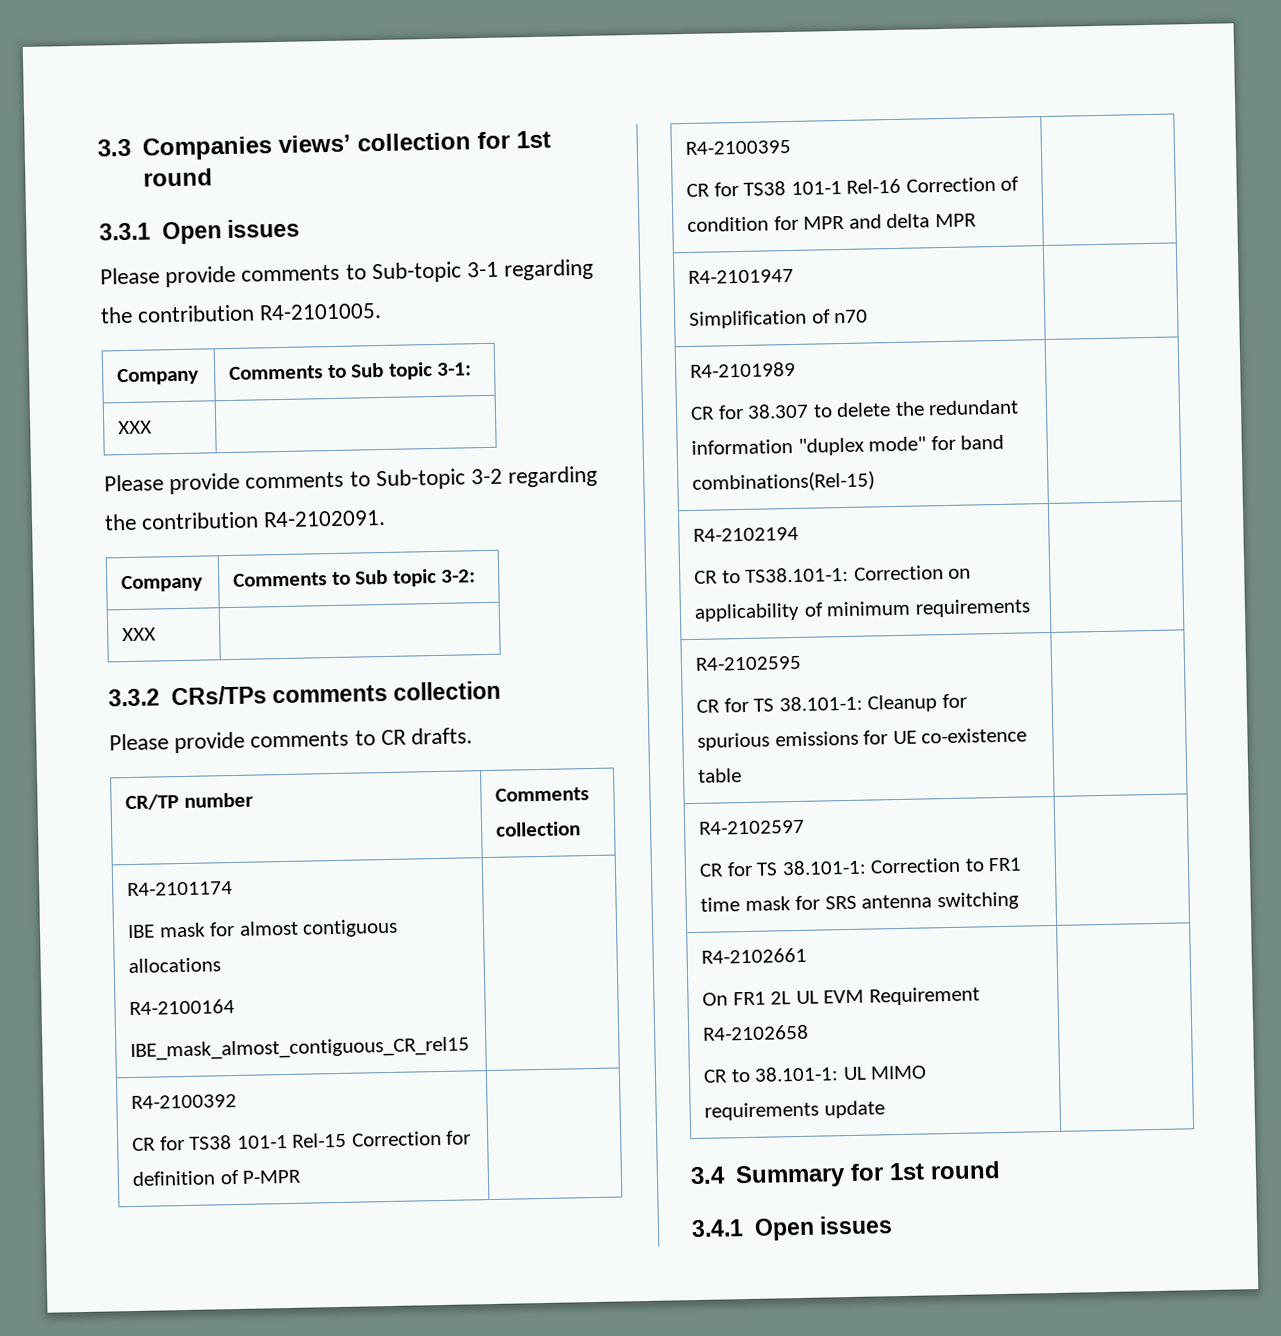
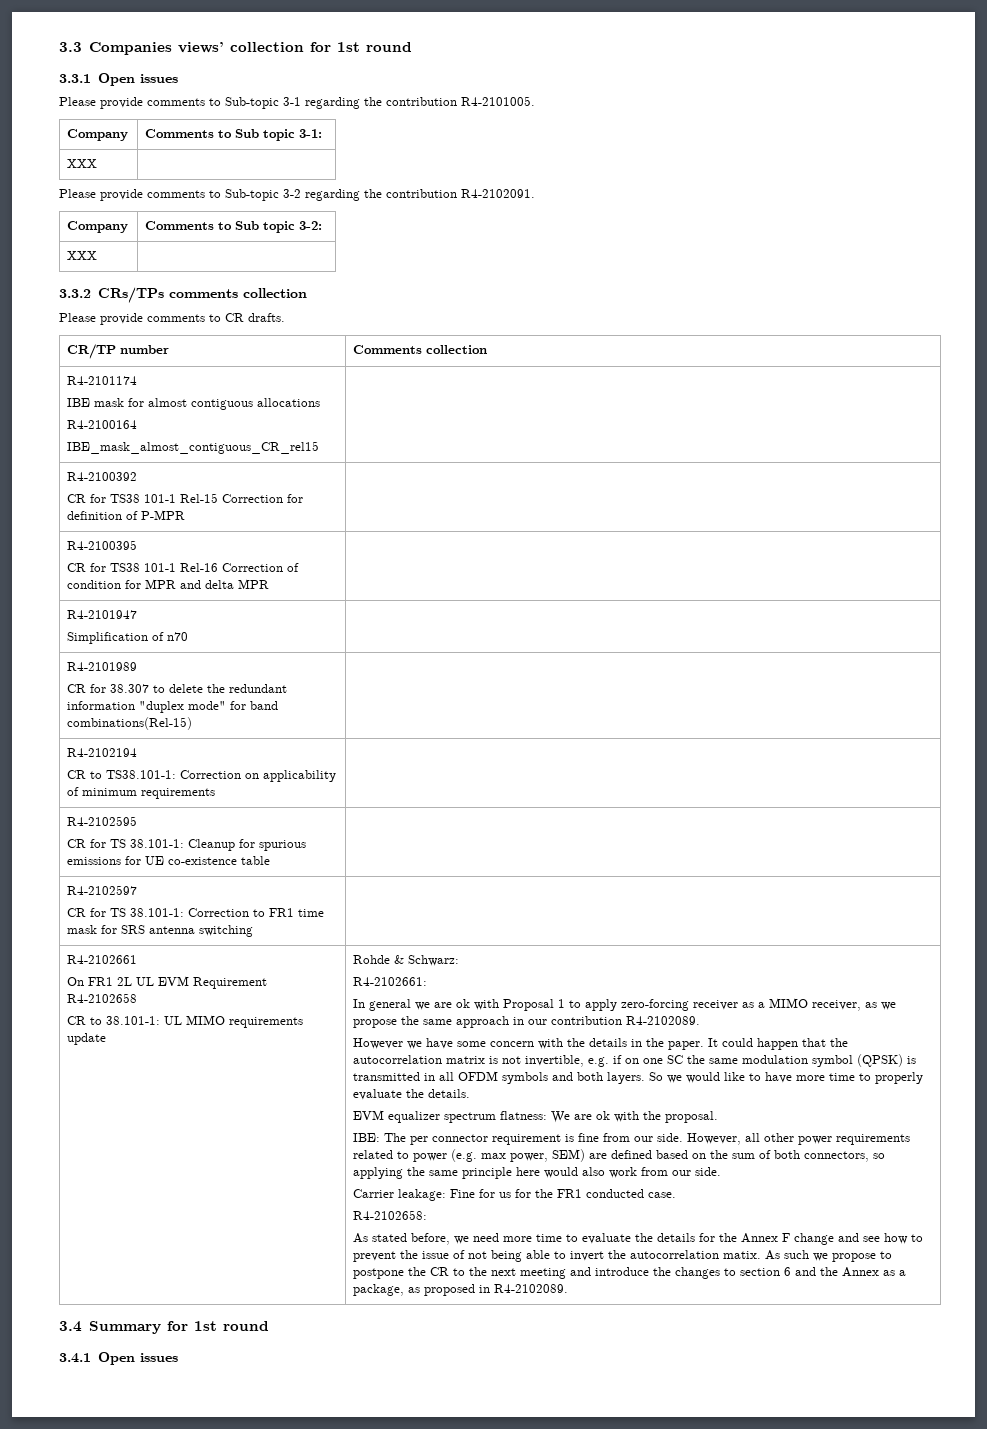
(885, 1109) none -> [353,955,460,966] [353,977,428,986] [353,998,897,1011] [353,1016,701,1028] [353,1038,849,1050] [353,1054,917,1067] [353,1071,924,1084] [353,1089,471,1100] [353,1110,719,1123] [353,1133,911,1145] [353,1149,886,1162] [353,1167,722,1179] [353,1189,677,1201] [353,1210,428,1220] [353,1233,924,1245] [353,1250,893,1262] [353,1267,907,1279] [353,1284,569,1296] Rohde & Schwarz: // R4-2102661: // In general we are ok with Proposal 1 to apply zero-forcing receiver as a MIMO receiver, as we propose the same approach in our contribution R4-2102089. // However we have some concern with the details in the paper. It could happen that the autocorrelation matrix is not invertible, e.g. if on one SC the same modulation symbol (QPSK) is transmitted in all OFDM symbols and both layers. So we would like to have more time to properly evaluate the details. // EVM equalizer spectrum flatness: We are ok with the proposal. // IBE: The per connector requirement is fine from our side. However, all other power requirements related to power (e.g. max power, SEM) are defined based on the sum of both connectors, so applying the same principle here would also work from our side. // Carrier leakage: Fine for us for the FR1 conducted case. // R4-2102658: // As stated before, we need more time to evaluate the details for the Annex F change and see how to prevent the issue of not being able to invert the autocorrelation matix. As such we propose to postpone the CR to the next meeting and introduce the changes to section 6 and the Annex as a package, as proposed in R4-2102089.

